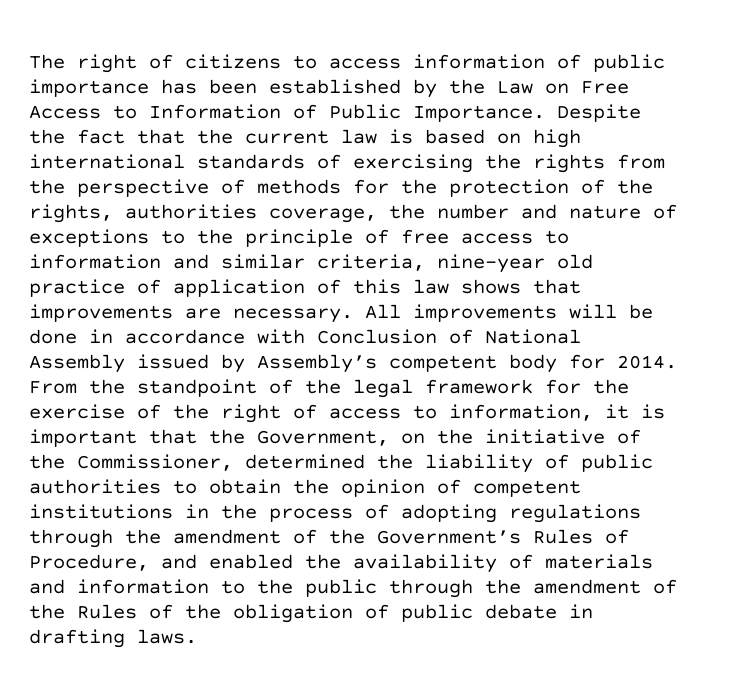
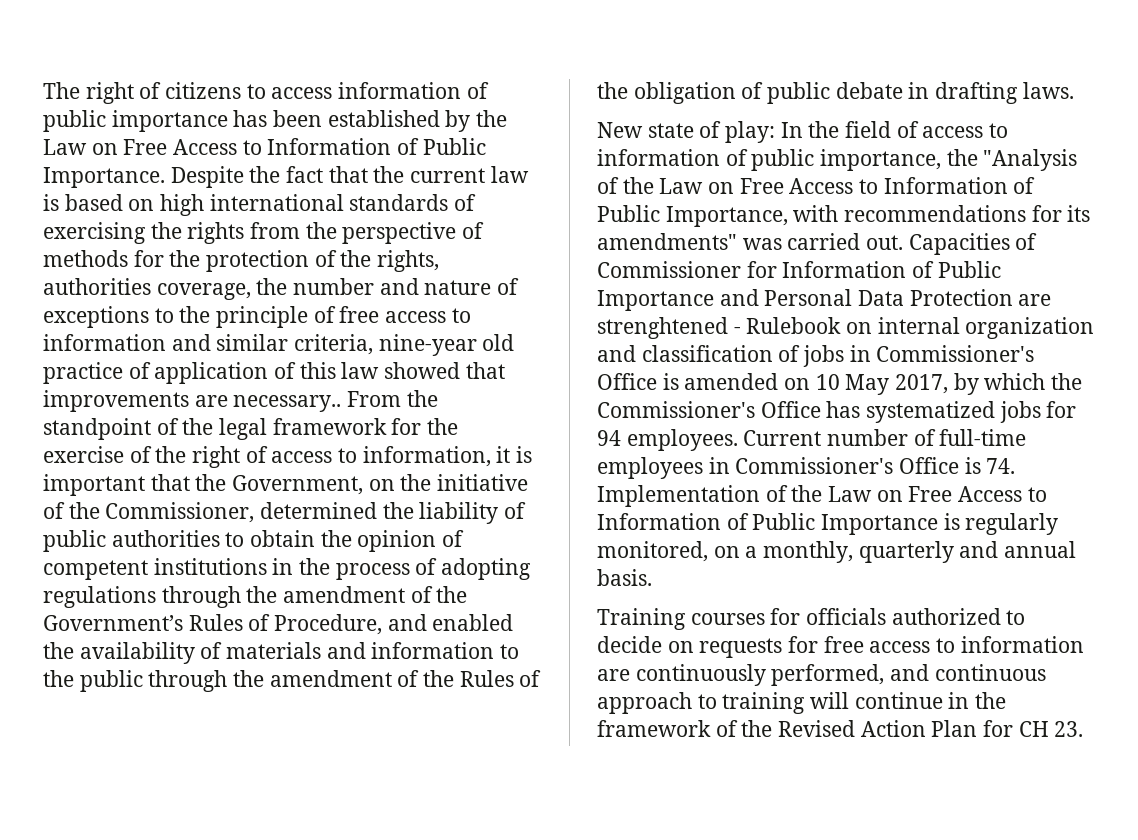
[461,279,521,294] shows -> [384,362,461,379] showed
[233,304,653,323] [29,329,581,344] [29,354,677,373] necessary. All improvements will be done in accordance with Conclusion of National Assembly issued by Assembly’s competent body for 2014. -> [233,395,342,412] necessary..
(197, 636) none -> [597,121,1009,143] [597,149,1078,171] [597,177,1036,194] [597,205,1091,227] [597,233,1038,255] [597,261,1001,278] [597,289,1052,311] [597,317,1095,339] [597,345,1035,367] [597,373,1083,395] [597,401,1077,423] [597,429,1027,451] [597,457,1016,479] [597,485,1047,507] [597,513,1059,535] [597,541,1077,563] [597,569,652,586] [597,608,1026,630] [597,636,1084,658] [597,664,1046,686] [597,692,1007,714] [597,720,1084,737] // New state of play: In the field of access to information of public importance, the "Analysis of the Law on Free Access to Information of Public Importance, with recommendations for its amendments" was carried out. Capacities of Commissioner for Information of Public Importance and Personal Data Protection are strenghtened - Rulebook on internal organization and classification of jobs in Commissioner's Office is amended on 10 May 2017, by which the Commissioner's Office has systematized jobs for 94 employees. Current number of full-time employees in Commissioner's Office is 74. Implementation of the Law on Free Access to Information of Public Importance is regularly monitored, on a monthly, quarterly and annual basis. // Training courses for officials authorized to decide on requests for free access to information are continuously performed, and continuous approach to training will continue in the framework of the Revised Action Plan for CH 23.

